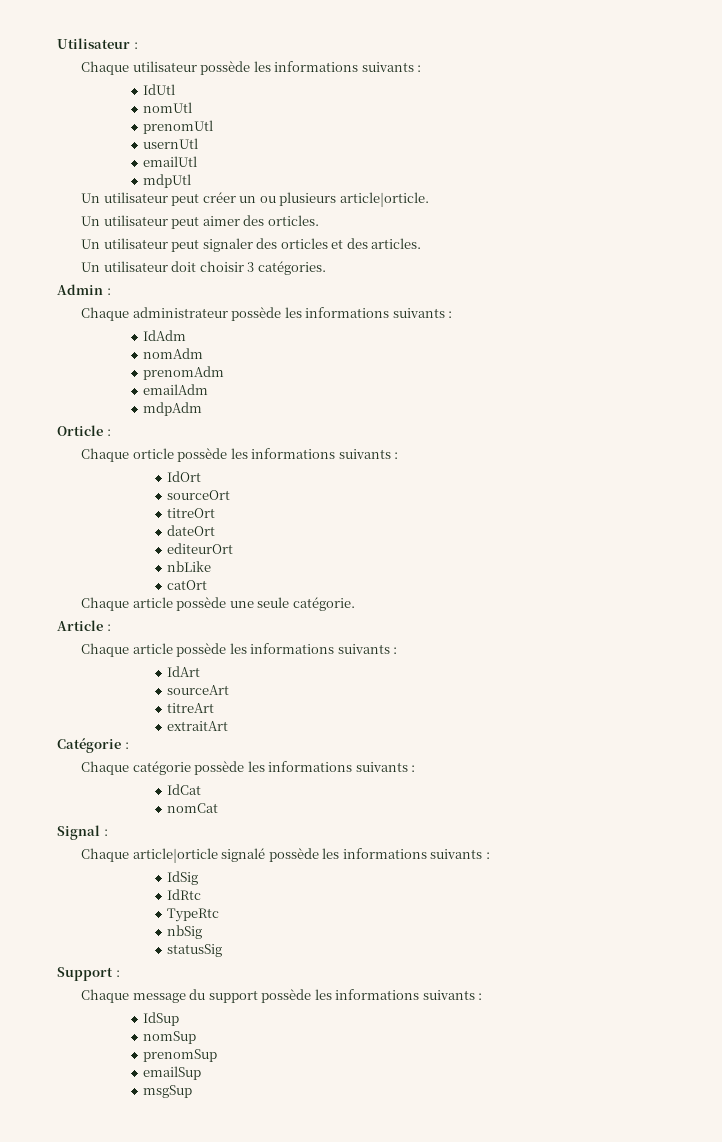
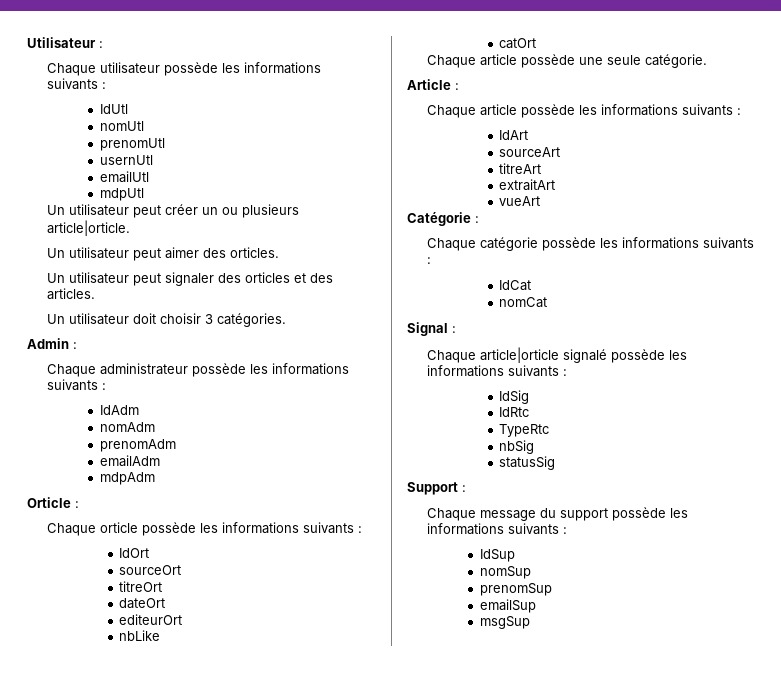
(229, 726) none -> [499,196,541,206] // vueArt

